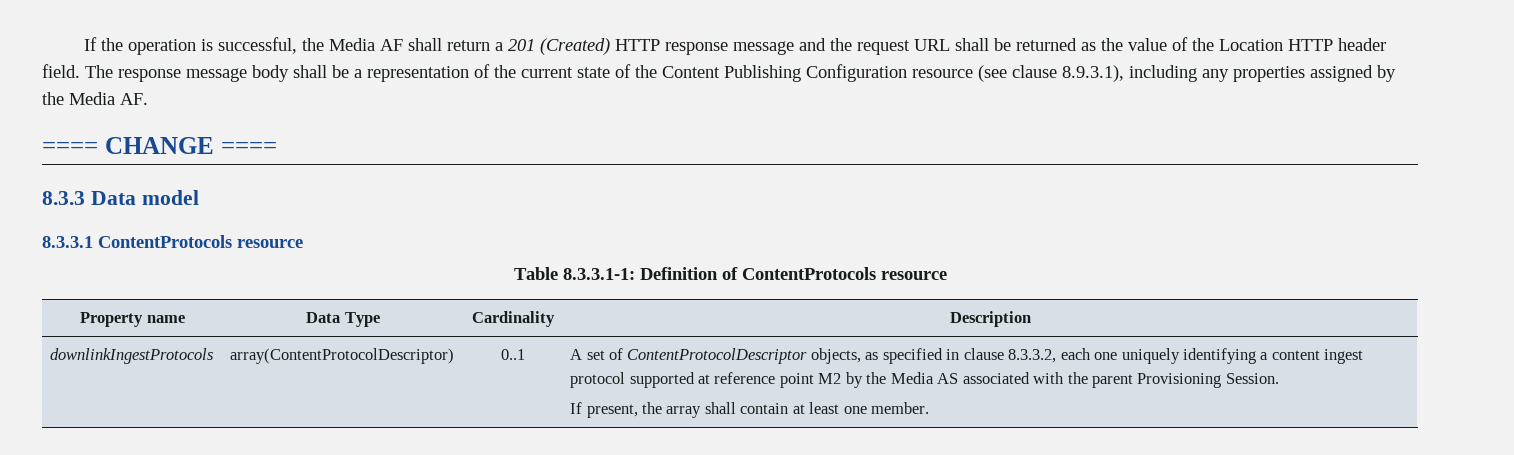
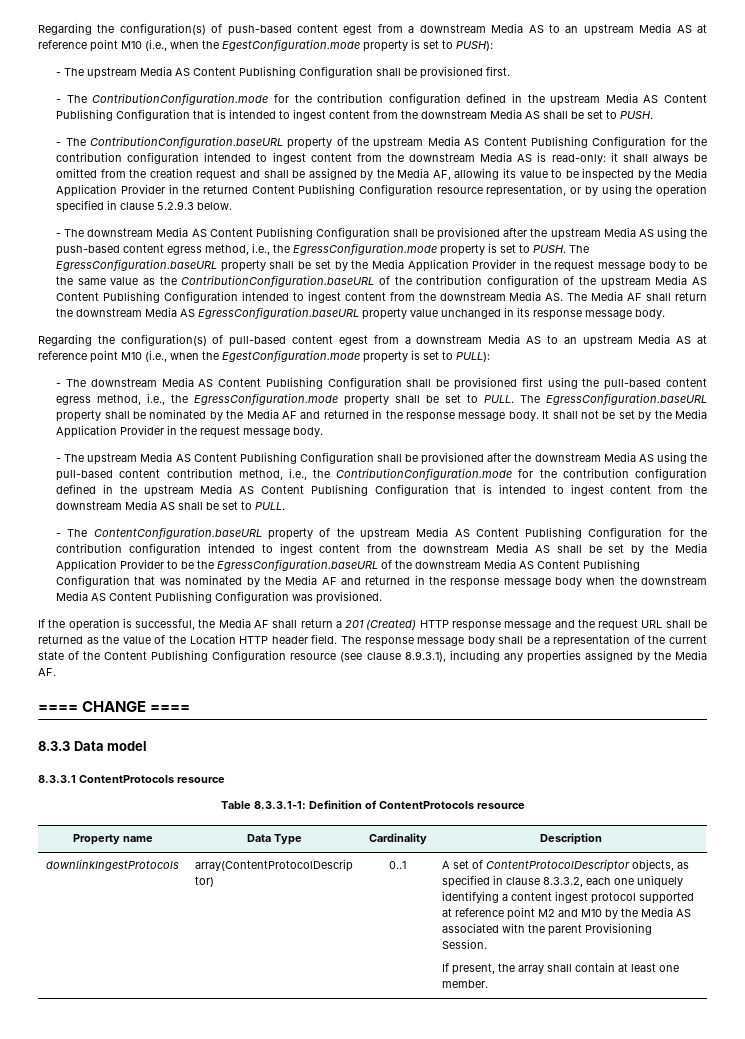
(84, 44) none -> [38,23,707,36] [38,39,493,52] [56,66,511,79] [56,93,708,106] [56,109,654,121] [56,136,708,149] [56,152,708,164] [56,168,708,181] [56,184,707,197] [56,200,233,213] [56,227,707,240] [56,243,590,256] [56,259,708,272] [56,275,707,288] [56,291,708,303] [56,307,666,320] [38,334,708,347] [38,350,490,363] [56,377,707,390] [56,393,708,406] [56,409,708,422] [56,425,324,438] [56,452,707,465] [56,468,707,481] [56,484,708,497] [56,500,286,510] [56,527,707,540] [56,543,708,555] [56,559,641,572] [56,575,707,588] [56,591,383,604] Regarding the configuration(s) of push-based content egest from a downstream Media AS to an upstream Media AS at reference point M10 (i.e., when the EgestConfiguration.mode property is set to PUSH): // - The upstream Media AS Content Publishing Configuration shall be provisioned first. // - The ContributionConfiguration.mode for the contribution configuration defined in the upstream Media AS Content Publishing Configuration that is intended to ingest content from the downstream Media AS shall be set to PUSH. // - The ContributionConfiguration.baseURL property of the upstream Media AS Content Publishing Configuration for the contribution configuration intended to ingest content from the downstream Media AS is read-only: it shall always be omitted from the creation request and shall be assigned by the Media AF, allowing its value to be inspected by the Media Application Provider in the returned Content Publishing Configuration resource representation, or by using the operation specified in clause 5.2.9.3 below. // - The downstream Media AS Content Publishing Configuration shall be provisioned after the upstream Media AS using the push-based content egress method, i.e., the EgressConfiguration.mode property is set to PUSH. The EgressConfiguration.baseURL property shall be set by the Media Application Provider in the request message body to be the same value as the ContributionConfiguration.baseURL of the contribution configuration of the upstream Media AS Content Publishing Configuration intended to ingest content from the downstream Media AS. The Media AF shall return the downstream Media AS EgressConfiguration.baseURL property value unchanged in its response message body. // Regarding the configuration(s) of pull-based content egest from a downstream Media AS to an upstream Media AS at reference point M10 (i.e., when the EgestConfiguration.mode property is set to PULL): // - The downstream Media AS Content Publishing Configuration shall be provisioned first using the pull-based content egress method, i.e., the EgressConfiguration.mode property shall be set to PULL. The EgressConfiguration.baseURL property shall be nominated by the Media AF and returned in the response message body. It shall not be set by the Media Application Provider in the request message body. // - The upstream Media AS Content Publishing Configuration shall be provisioned after the downstream Media AS using the pull-based content contribution method, i.e., the ContributionConfiguration.mode for the contribution configuration defined in the upstream Media AS Content Publishing Configuration that is intended to ingest content from the downstream Media AS shall be set to PULL. // - The ContentConfiguration.baseURL property of the upstream Media AS Content Publishing Configuration for the contribution configuration intended to ingest content from the downstream Media AS shall be set by the Media Application Provider to be the EgressConfiguration.baseURL of the downstream Media AS Content Publishing Configuration that was nominated by the Media AF and returned in the response message body when the downstream Media AS Content Publishing Configuration was provisioned. //
(842, 378) none -> [557,909,602,917] and M10

